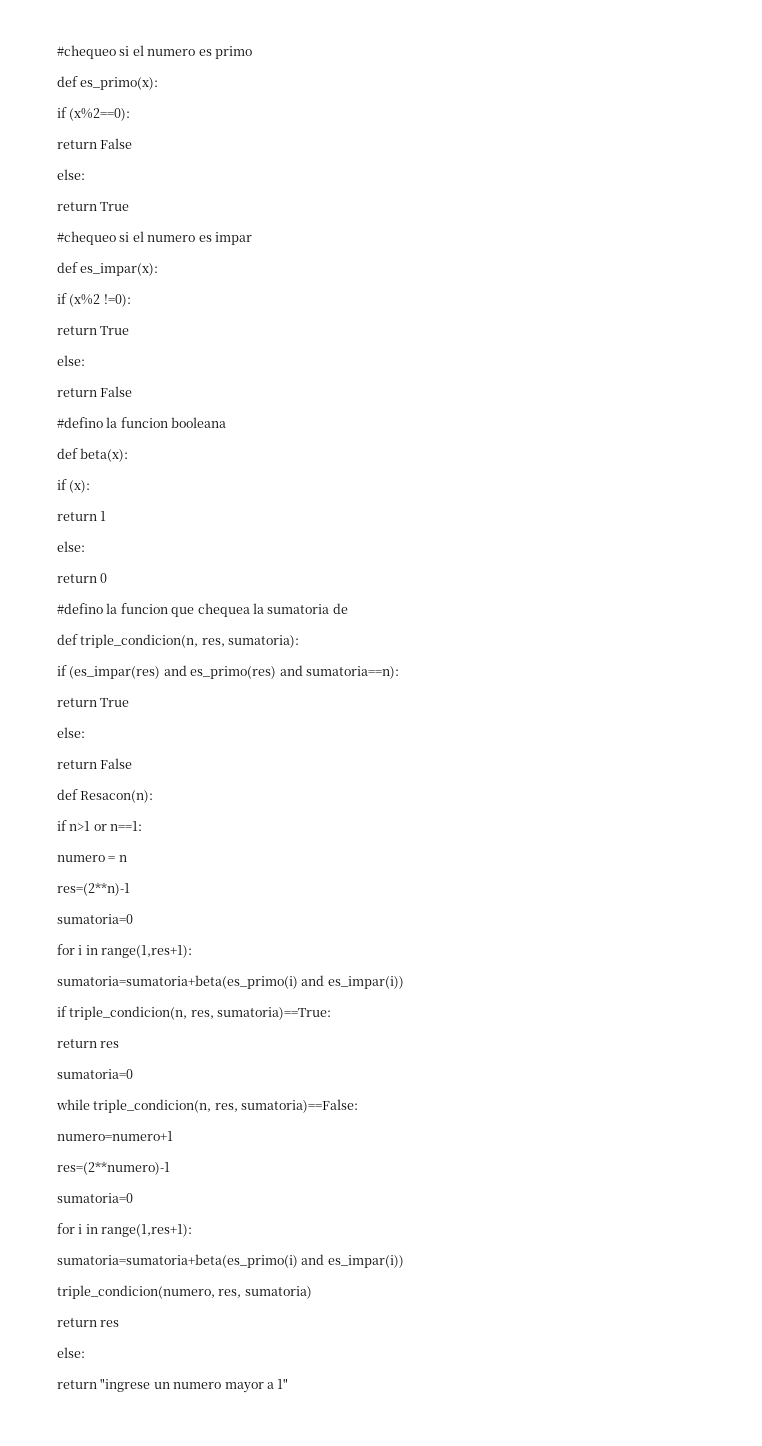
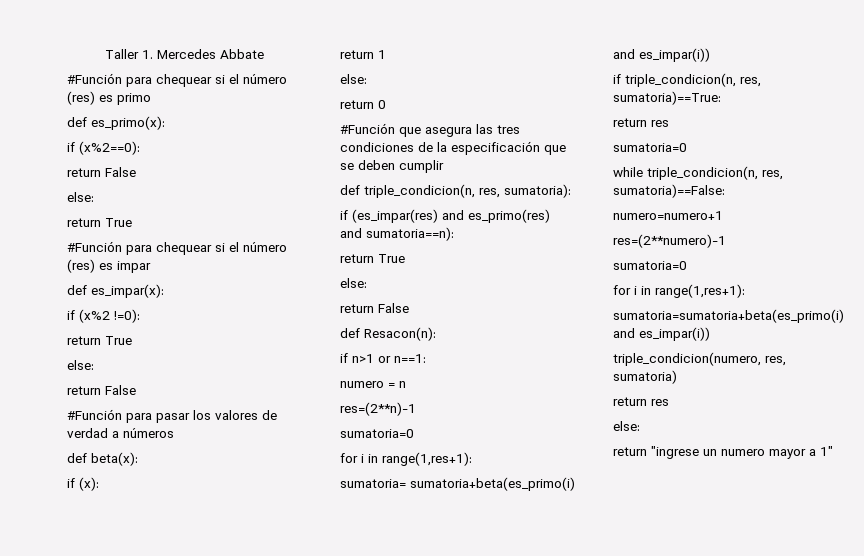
[57,45,196,59] #chequeo si el numero -> [105,49,264,59] [67,73,287,87] [67,91,95,105] Taller 1. Mercedes Abbate // #Función para chequear si el número (res)
[57,231,196,245] #chequeo si el numero -> [67,241,287,255] [67,259,95,273] #Función para chequear si el número (res)
[57,417,227,428] #defino la funcion booleana -> [67,409,277,423] [67,428,174,438] #Función para pasar los valores de verdad a números
[57,603,348,617] #defino la funcion que chequea la sumatoria de -> [340,123,520,137] [340,141,566,155] [340,160,444,173] #Función que asegura las tres condiciones de la especificación que se deben cumplir
[57,975,298,989] sumatoria=sumatoria+beta(es_primo(i) -> [340,477,575,491] sumatoria= sumatoria+beta(es_primo(i)

